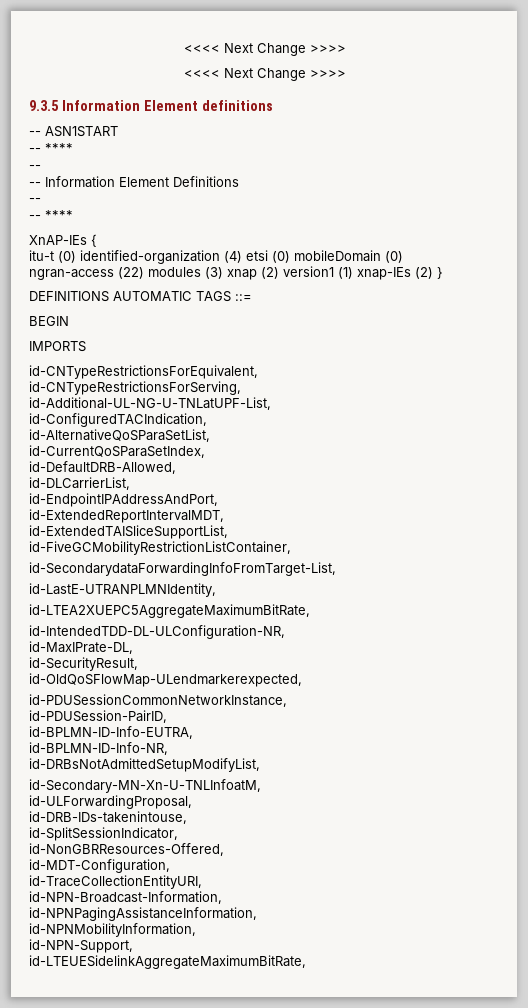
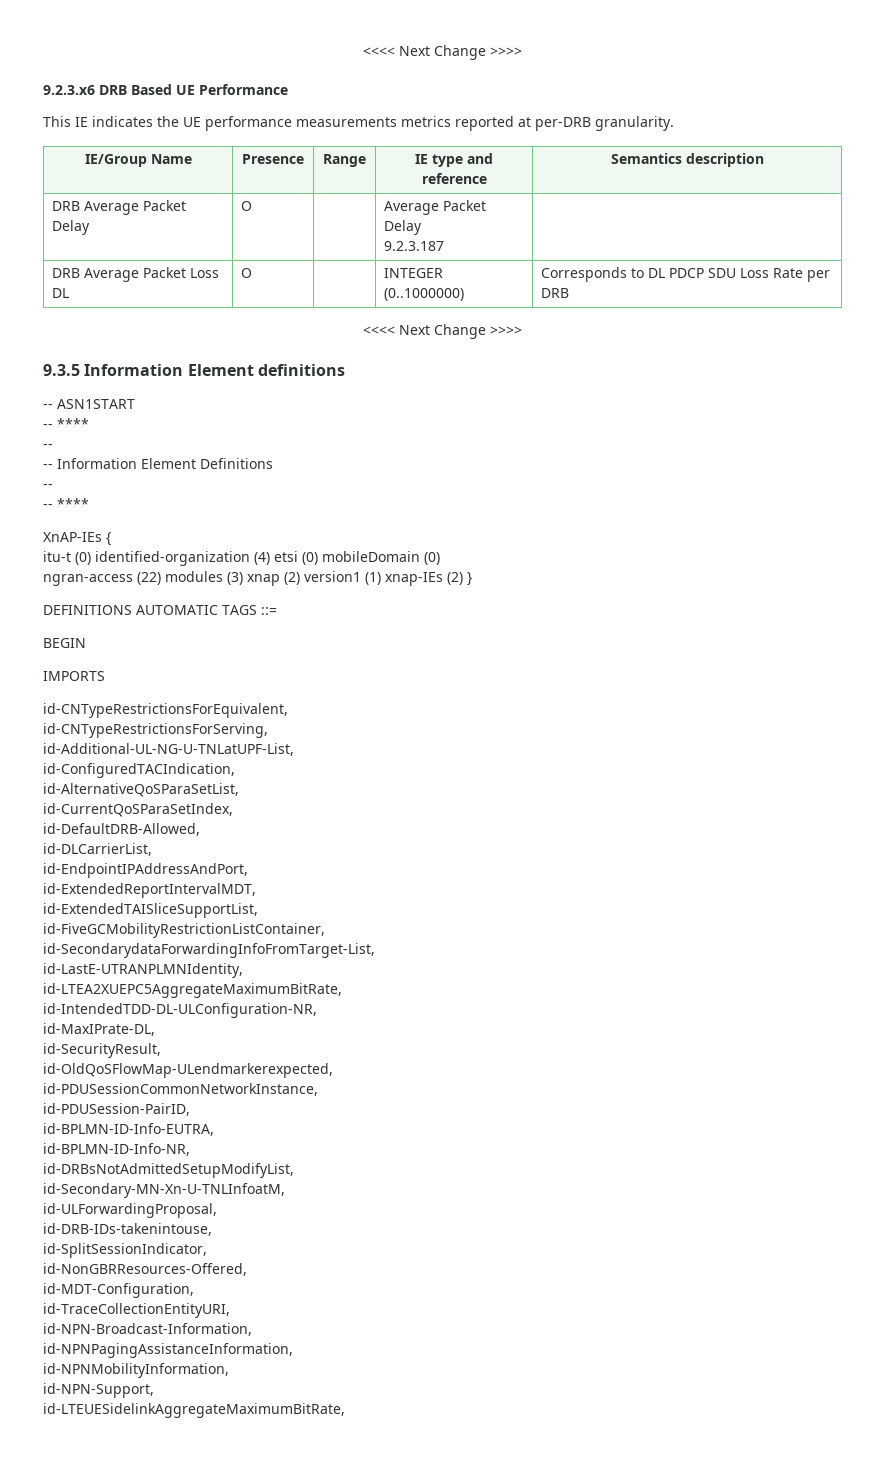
[183,43,346,56] <<<< Next Change >>>> -> [363,45,522,60] [43,84,288,95] [43,116,674,131] [84,154,192,167] [242,154,304,164] [323,154,366,167] [415,153,493,167] [421,173,487,184] [610,153,764,167] [51,200,186,215] [51,220,90,235] [240,201,252,211] [383,200,486,215] [383,220,422,235] [383,241,444,251] [51,267,219,282] [51,288,69,298] [240,268,252,278] [383,268,443,278] [383,288,464,301] [540,267,830,282] [540,288,569,298] <<<< Next Change >>>> // 9.2.3.x6 DRB Based UE Performance // This IE indicates the UE performance measurements metrics reported at per-DRB granularity. // IE/Group Name | Presence | Range | IE type and reference | Semantics description // DRB Average Packet Delay | O | | Average Packet Delay // 9.2.3.187 | // DRB Average Packet Loss DL | O | | INTEGER (0..1000000) | Corresponds to DL PDCP SDU Loss Rate per DRB

